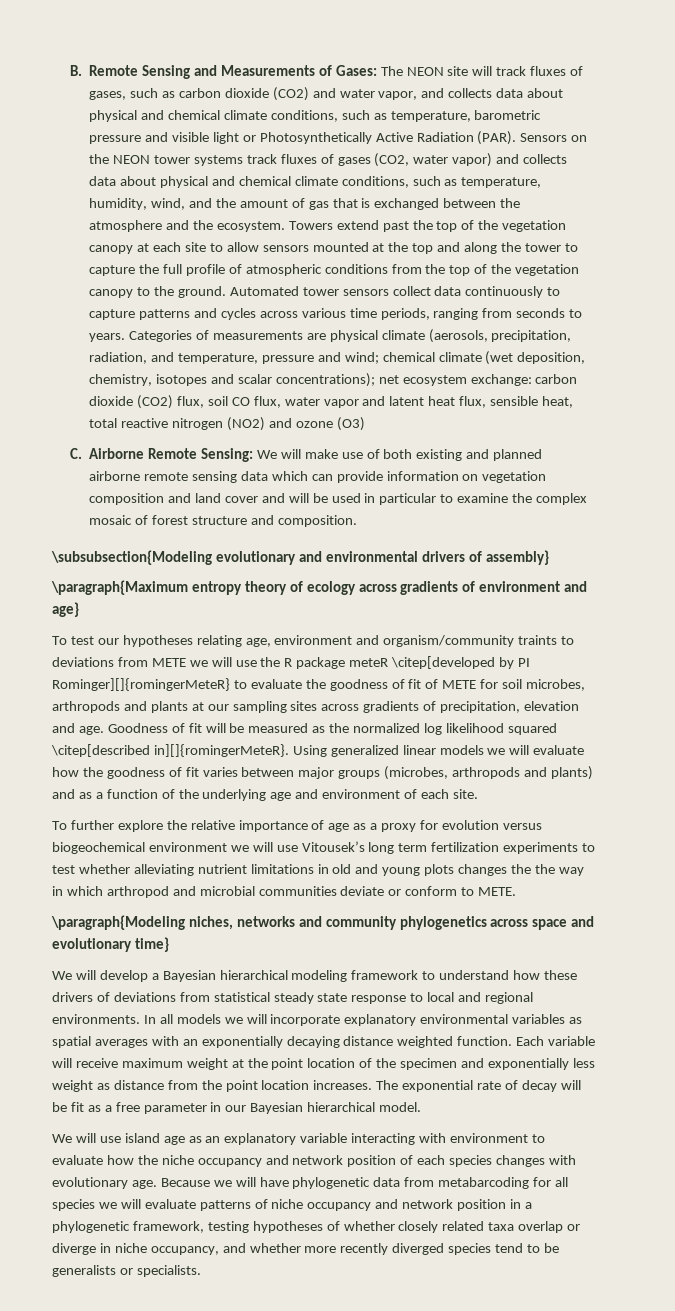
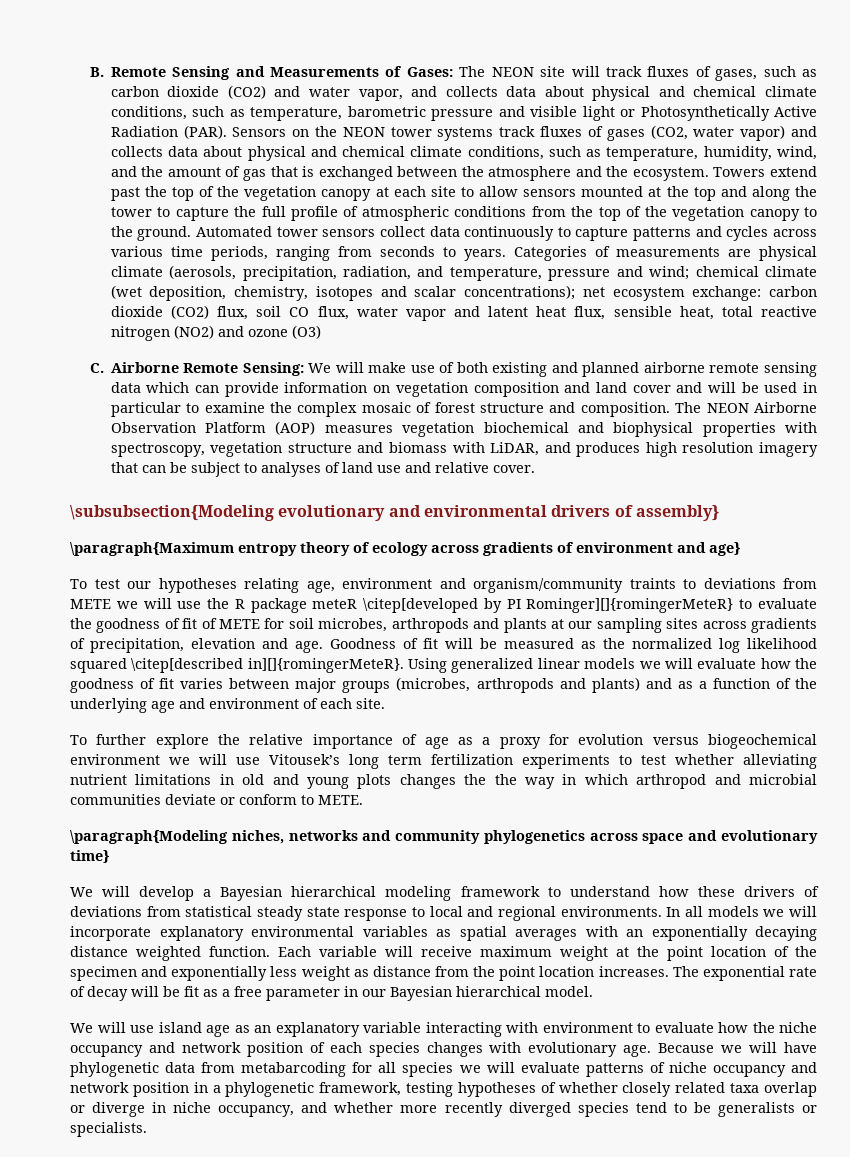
(357, 521) none -> [675,402,817,413] [110,421,817,437] [110,442,818,457] [110,462,535,477] The NEON Airborne Observation Platform (AOP) measures vegetation biochemical and biophysical properties with spectroscopy, vegetation structure and biomass with LiDAR, and produces high resolution imagery that can be subject to analyses of land use and relative cover.

